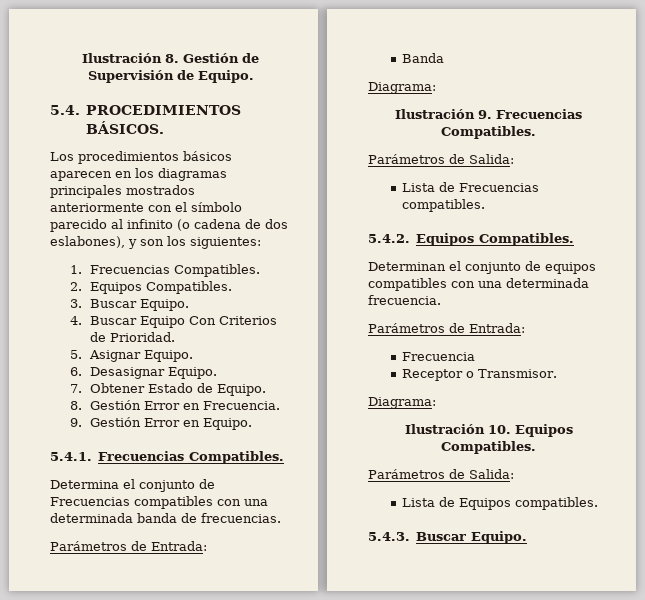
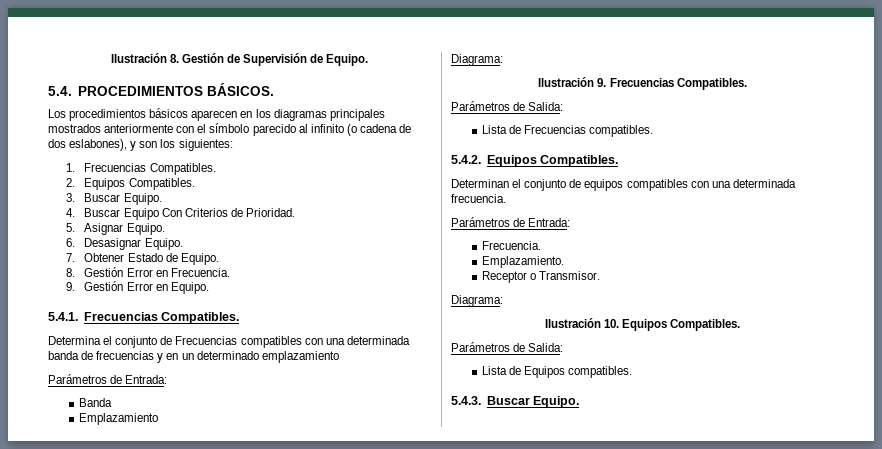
[201,513,281,523] frecuencias. -> [96,351,339,363] frecuencias y en un determinado emplazamiento
(444, 58) none -> [78,413,158,425] // Emplazamiento
[401,352,475,361] Frecuencia -> [481,241,541,250] [481,256,564,268] Frecuencia. // Emplazamiento.

